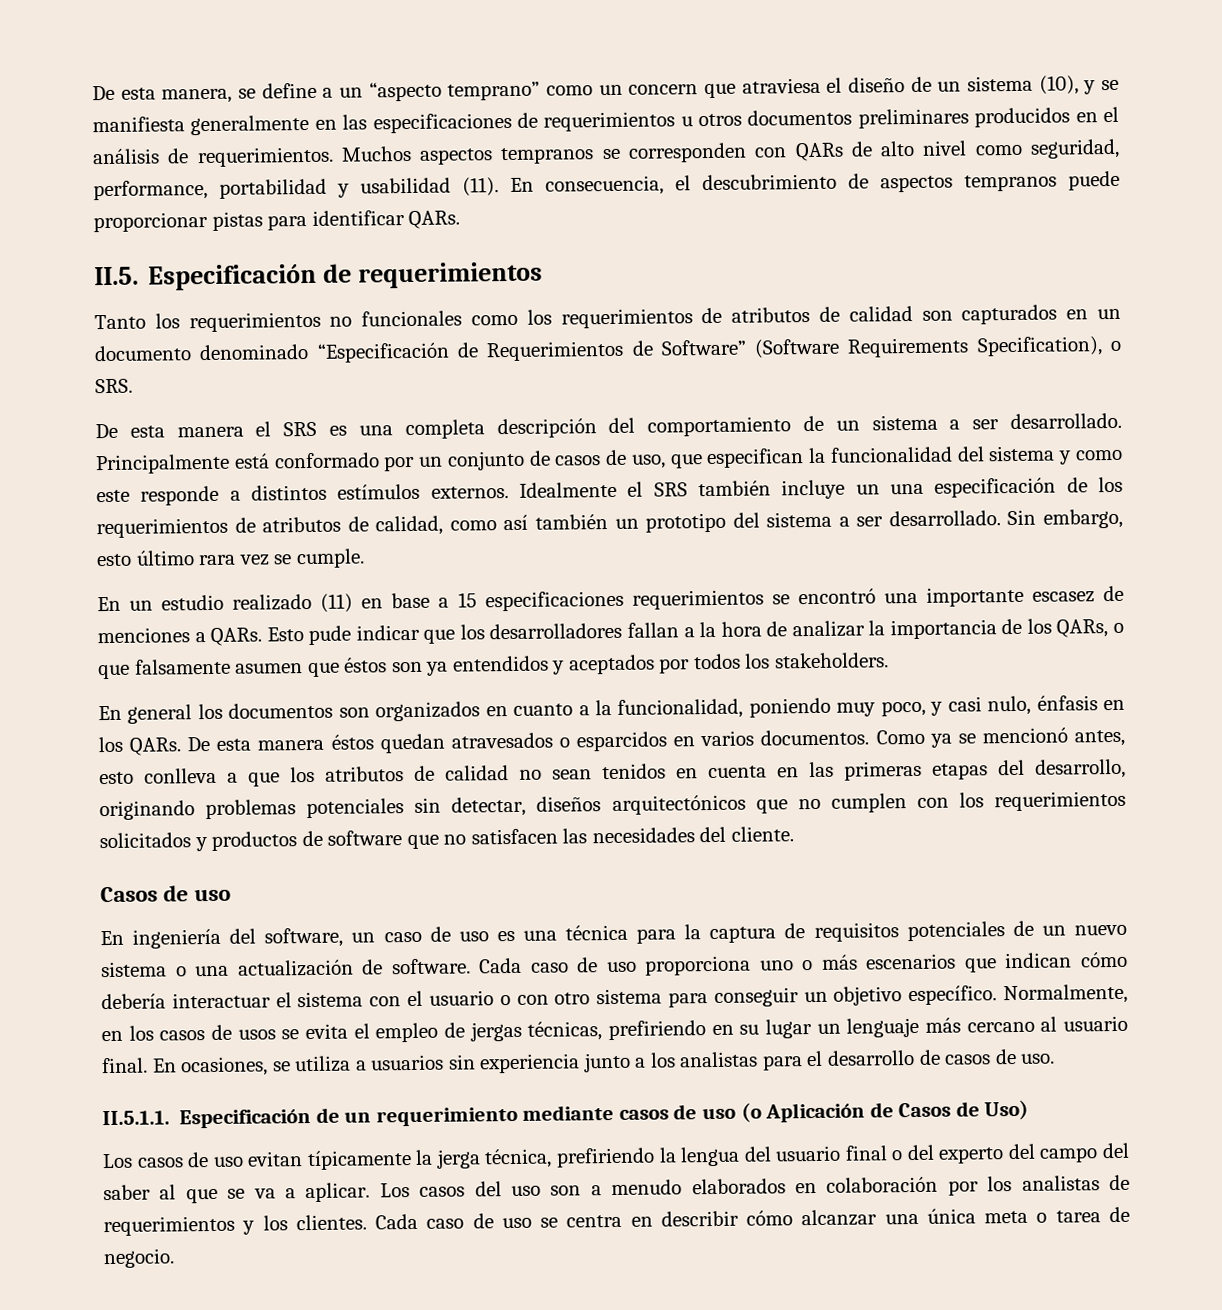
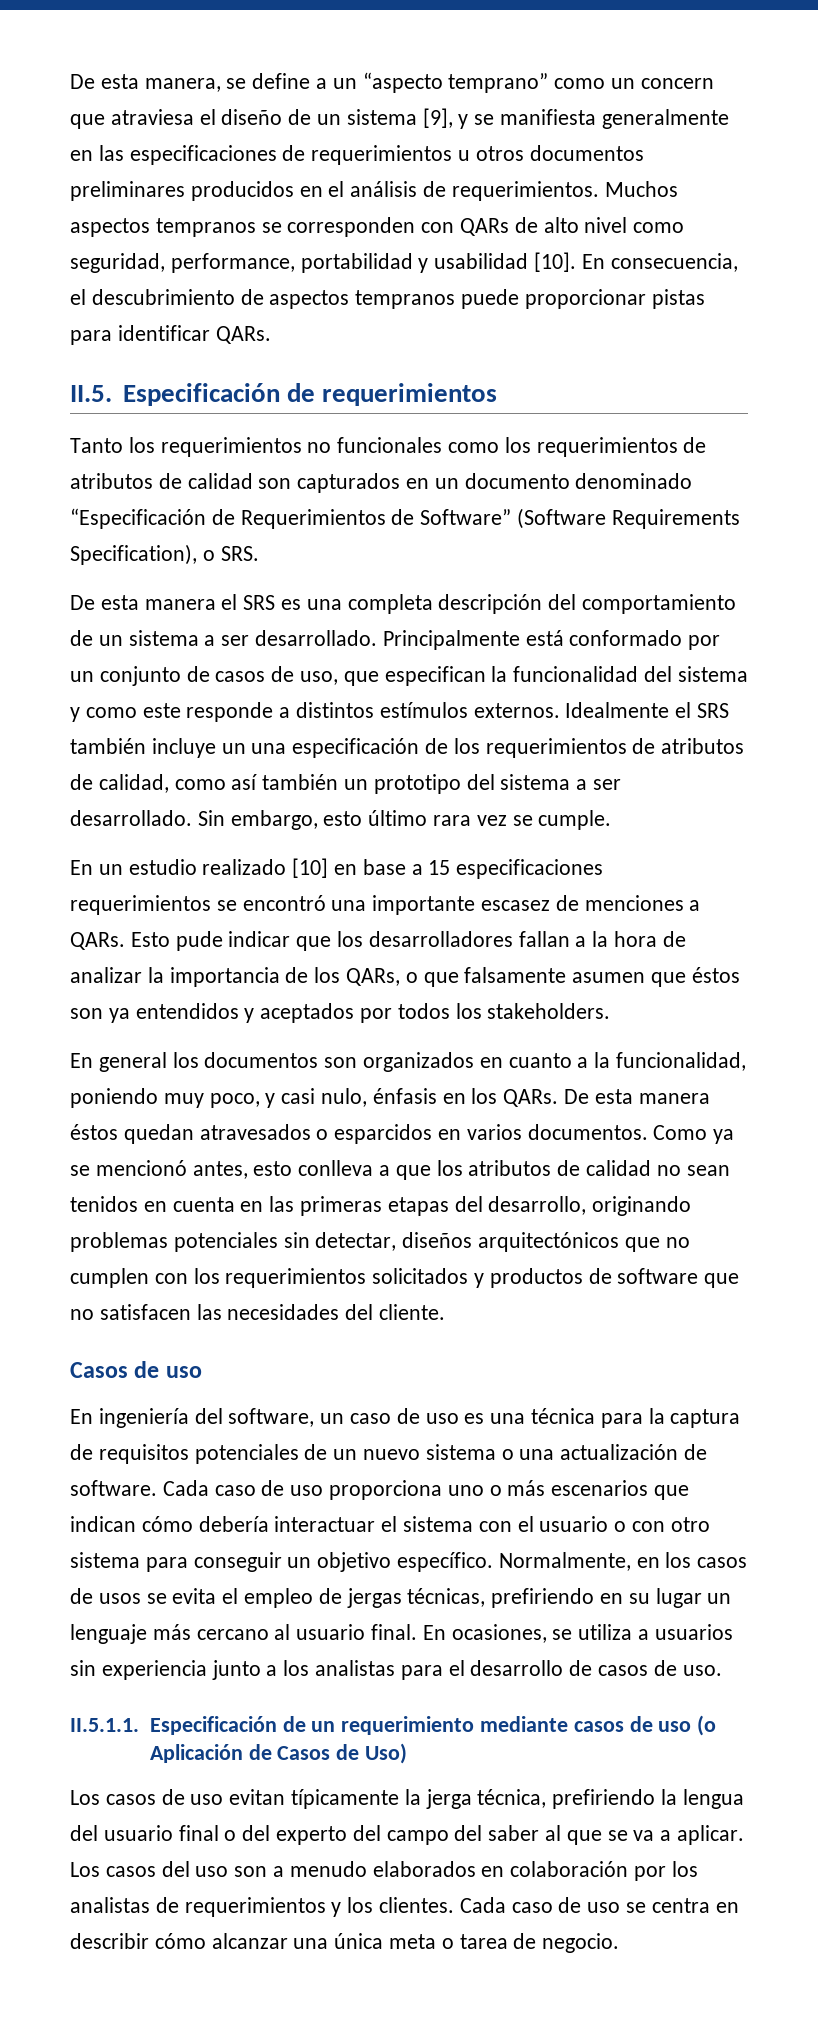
[1038,75,1079,95] (10), -> [422,108,453,128] [9],
[462,177,499,197] (11). -> [534,252,577,272] [10].
[320,593,354,613] (11) -> [292,858,329,878] [10]

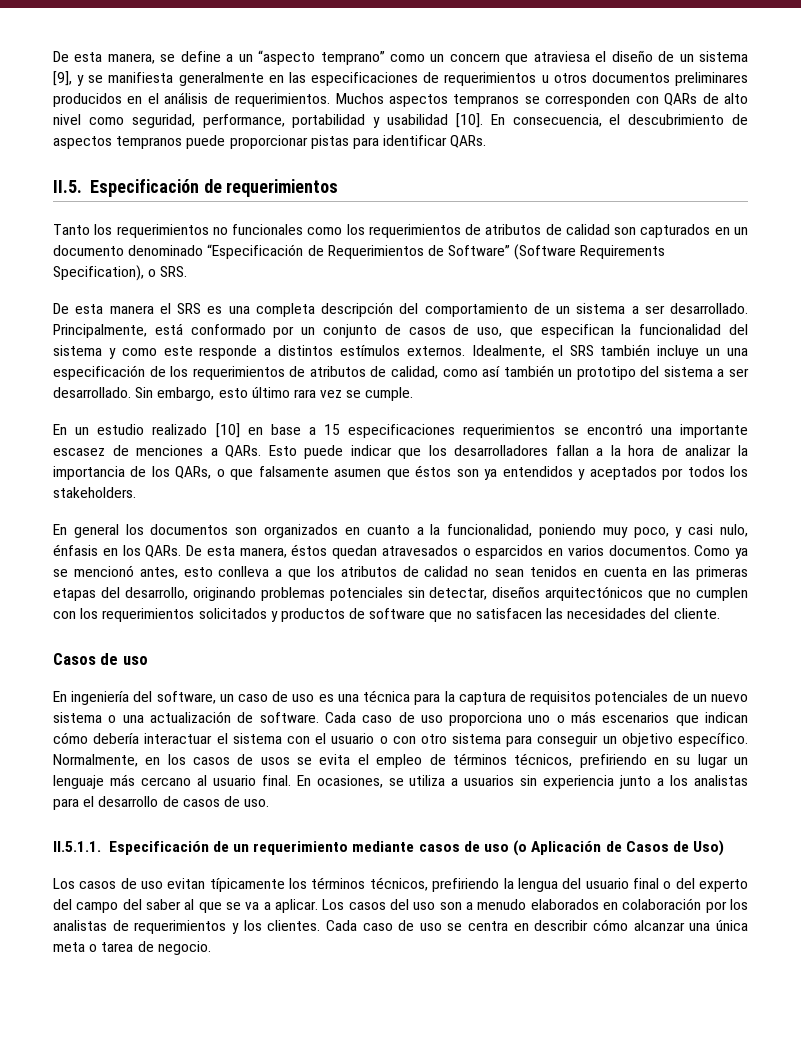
[382,630,520,650] Principalmente -> [53,324,147,338] Principalmente,
[565,702,670,718] Idealmente -> [471,345,545,358] Idealmente,
[175,931,223,951] pude -> [304,445,344,459] puede
[638,1093,710,1104] manera -> [239,547,287,558] manera,
[346,1588,486,1608] jergas técnicas, -> [452,753,573,767] términos técnicos,
[404,1789,547,1809] la jerga técnica, -> [289,877,428,891] los términos técnicos,

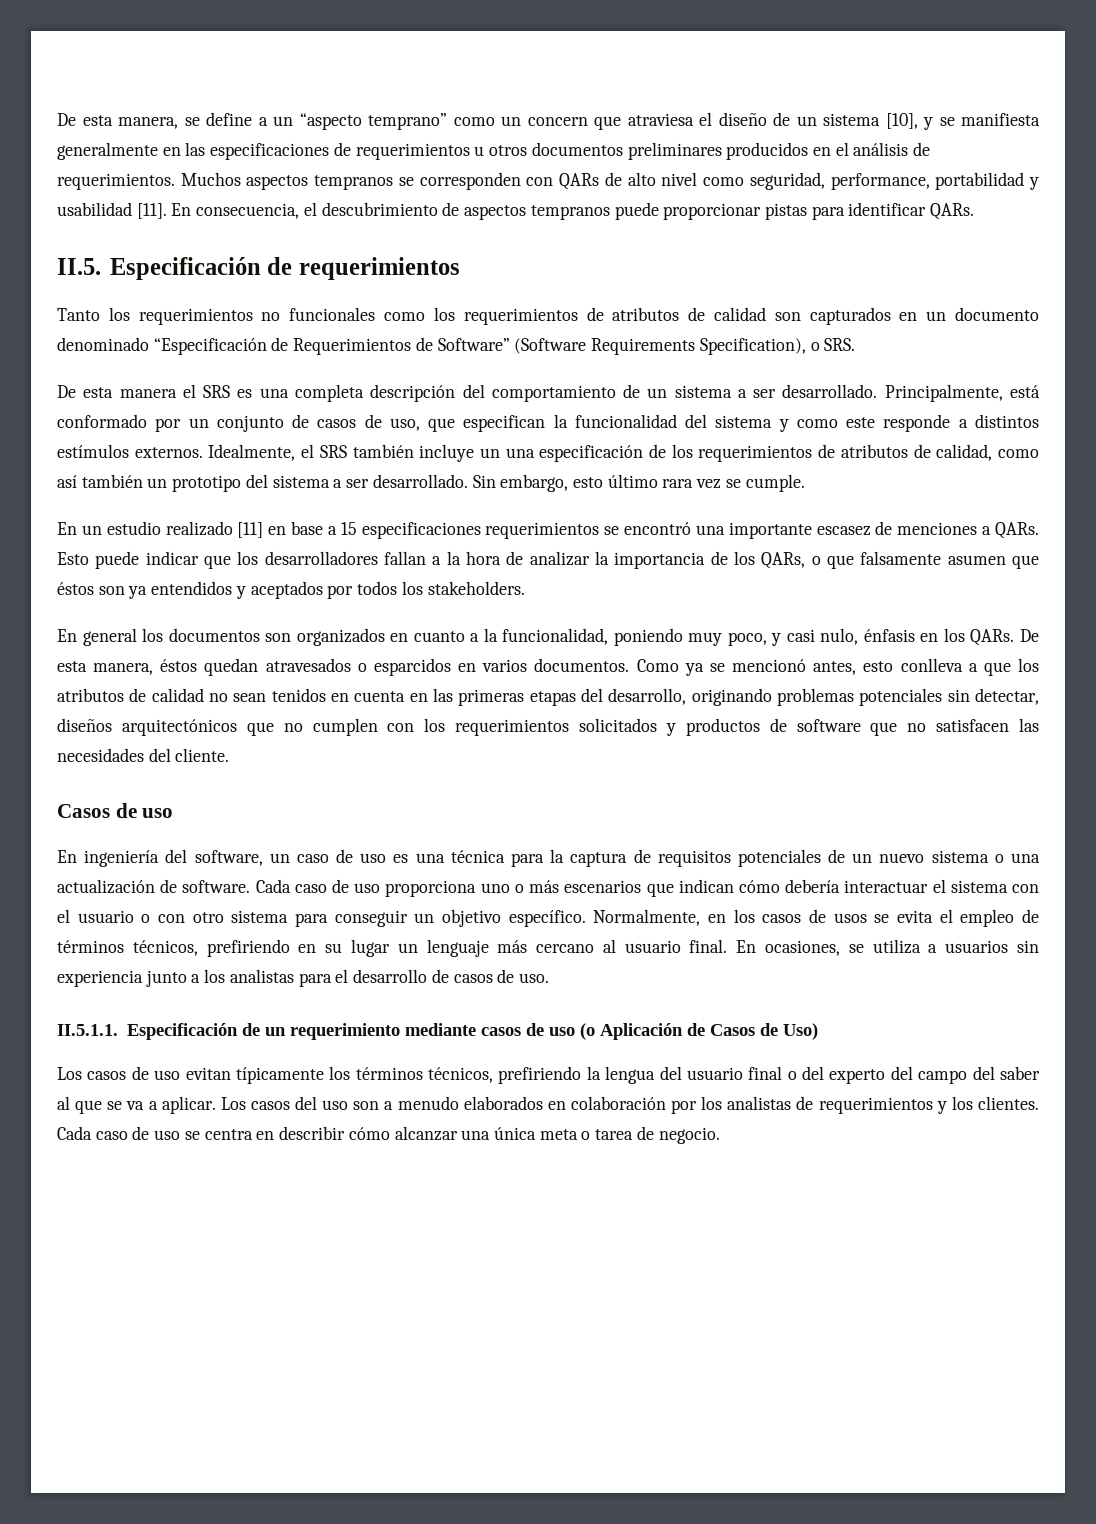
[53,71,72,86] [9], -> [885,113,918,129] [10],
[455,113,483,128] [10]. -> [136,203,167,219] [11].
[215,423,240,438] [10] -> [237,522,264,538] [11]

